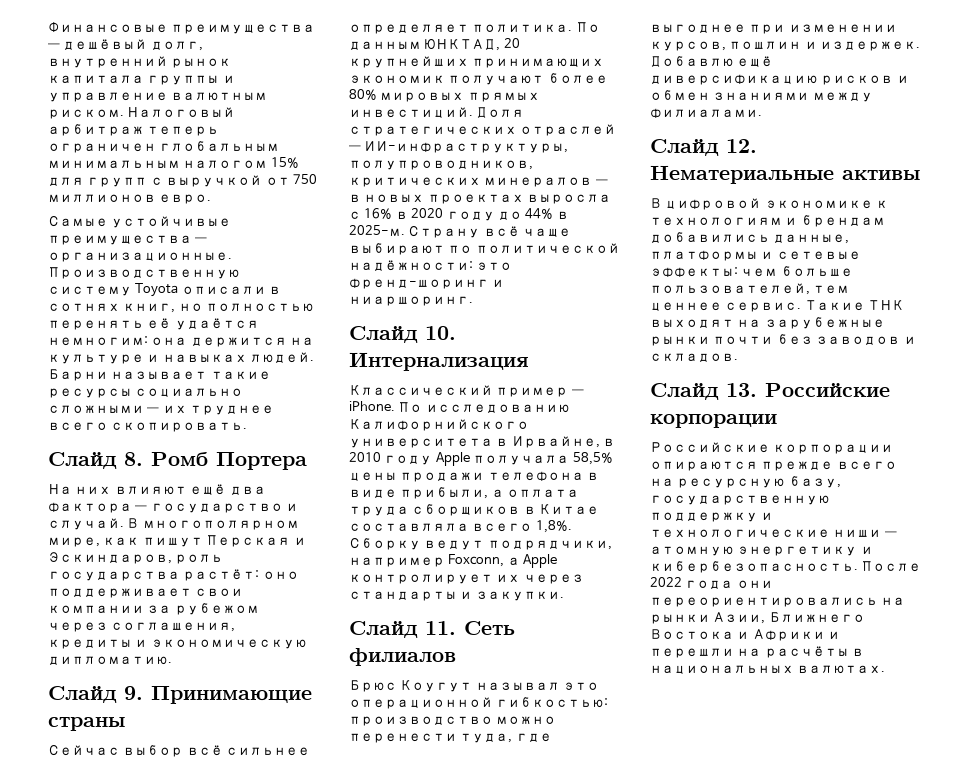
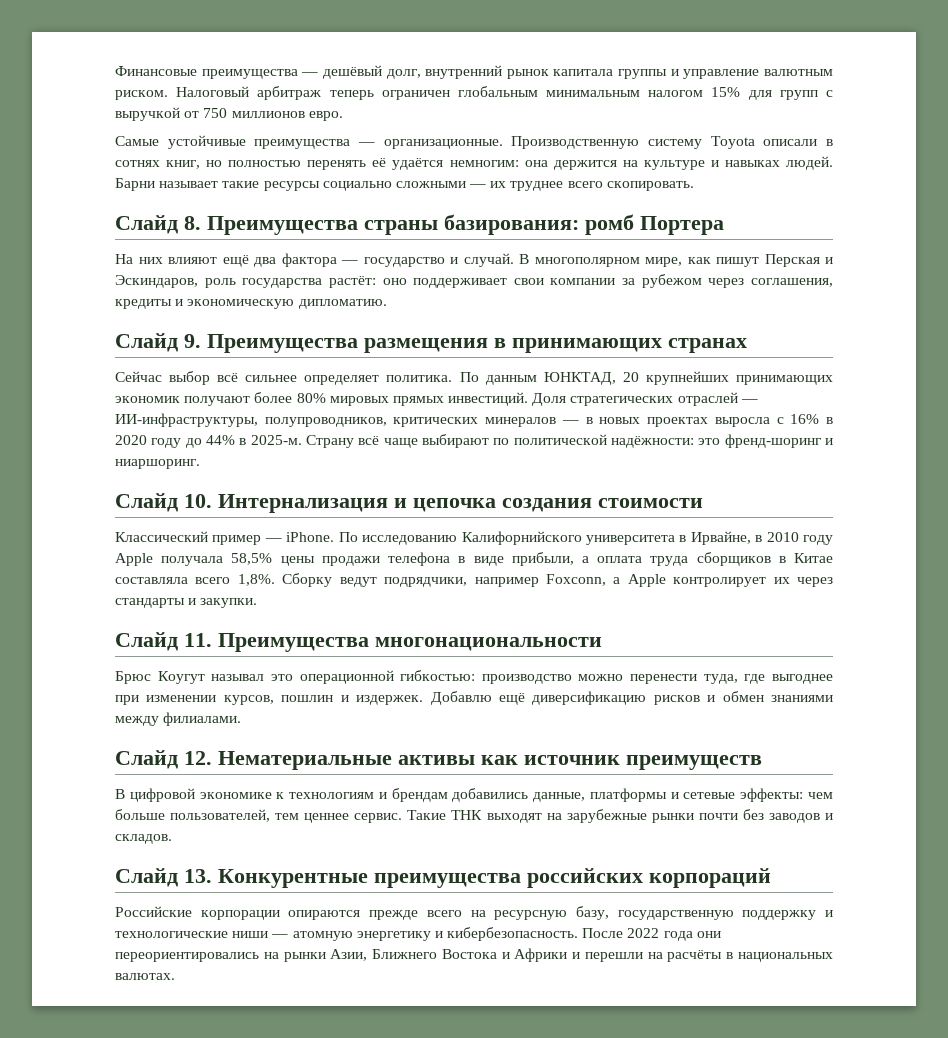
[151,452,208,466] Ромб -> [207,214,634,235] Преимущества страны базирования: ромб
[151,686,312,704] [48,717,125,731] Принимающие страны -> [207,334,747,353] Преимущества размещения в принимающих странах
(529, 361) none -> [394,498,703,512] и цепочка создания стоимости
[464,621,515,635] [349,648,456,666] Сеть филиалов -> [218,633,602,652] Преимущества многонациональности
(920, 175) none -> [481,755,762,770] как источник преимуществ
[765,383,890,397] [650,414,777,428] Российские корпорации -> [218,868,771,888] Конкурентные преимущества российских корпораций

